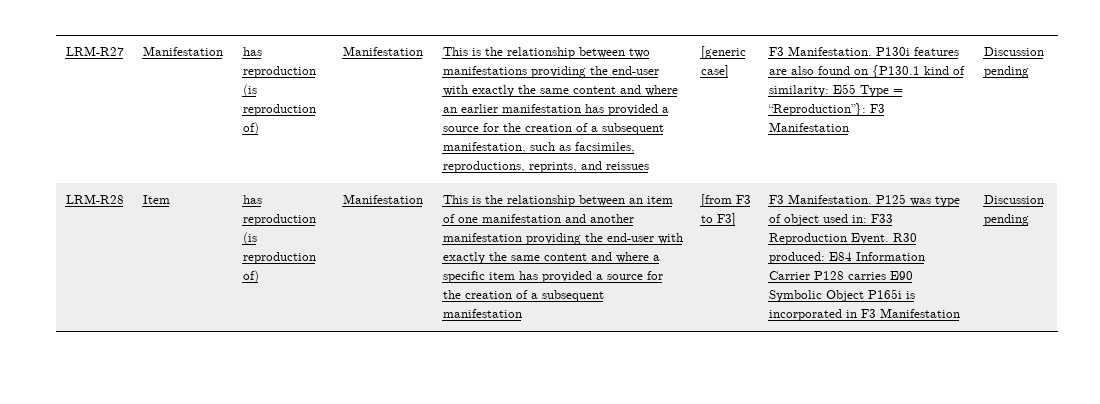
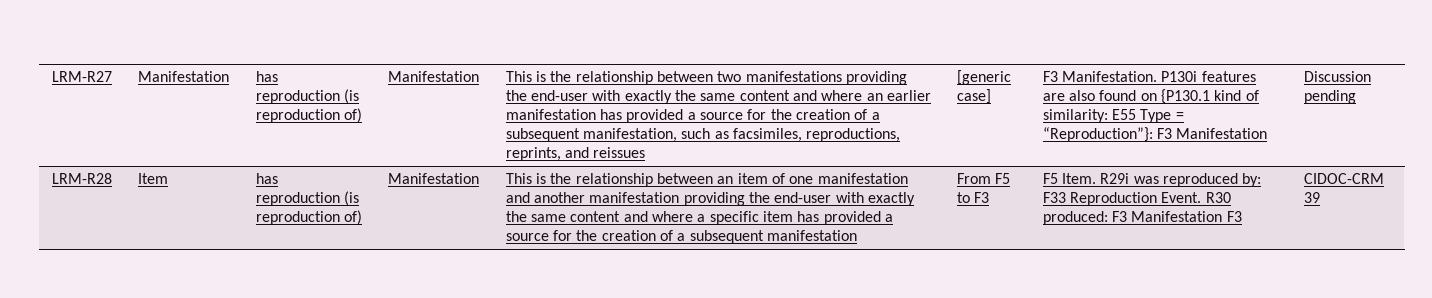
[700,194,751,207] [700,213,736,226] [768,194,960,207] [768,214,867,226] [from F3 to F3] | F3 Manifestation. P125 was type of object used in: -> [956,173,1011,184] [956,192,990,203] [1042,173,1262,187] From F5 to F3 | F5 Item. R29i was reproduced by:
[828,252,925,261] [768,271,913,280] [768,289,915,302] [768,308,960,321] [983,195,1044,204] [983,214,1029,226] E84 Information Carrier P128 carries E90 Symbolic Object P165i is incorporated in F3 Manifestation | Discussion pending -> [1112,211,1242,222] [1303,173,1384,184] [1303,192,1320,203] F3 Manifestation F3 | CIDOC-CRM 39

